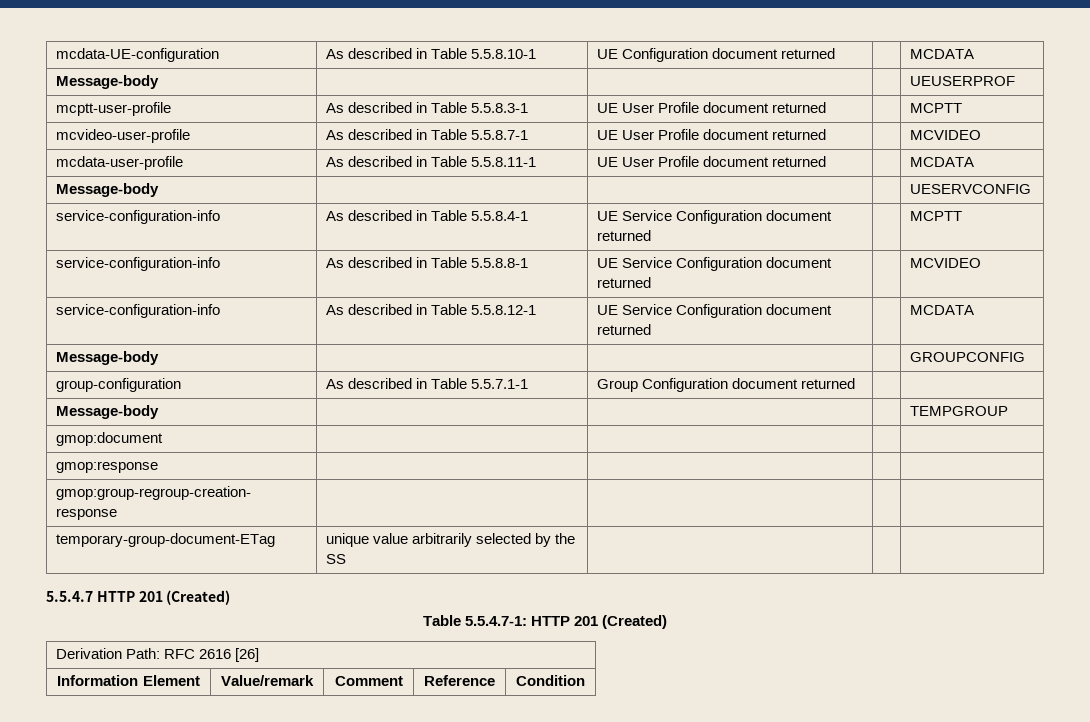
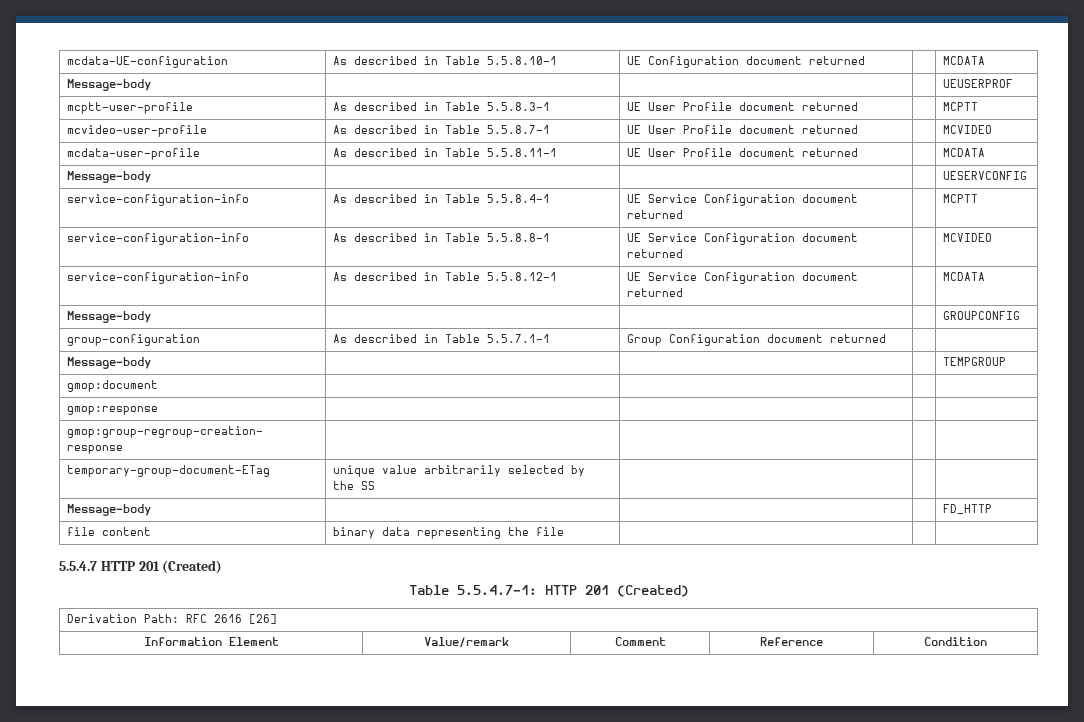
(347, 559) none -> [67,504,152,516] [943,504,993,514] [67,527,152,536] [333,527,565,539] // Message-body | | | | FD_HTTP // file content | binary data representing the file | | |

